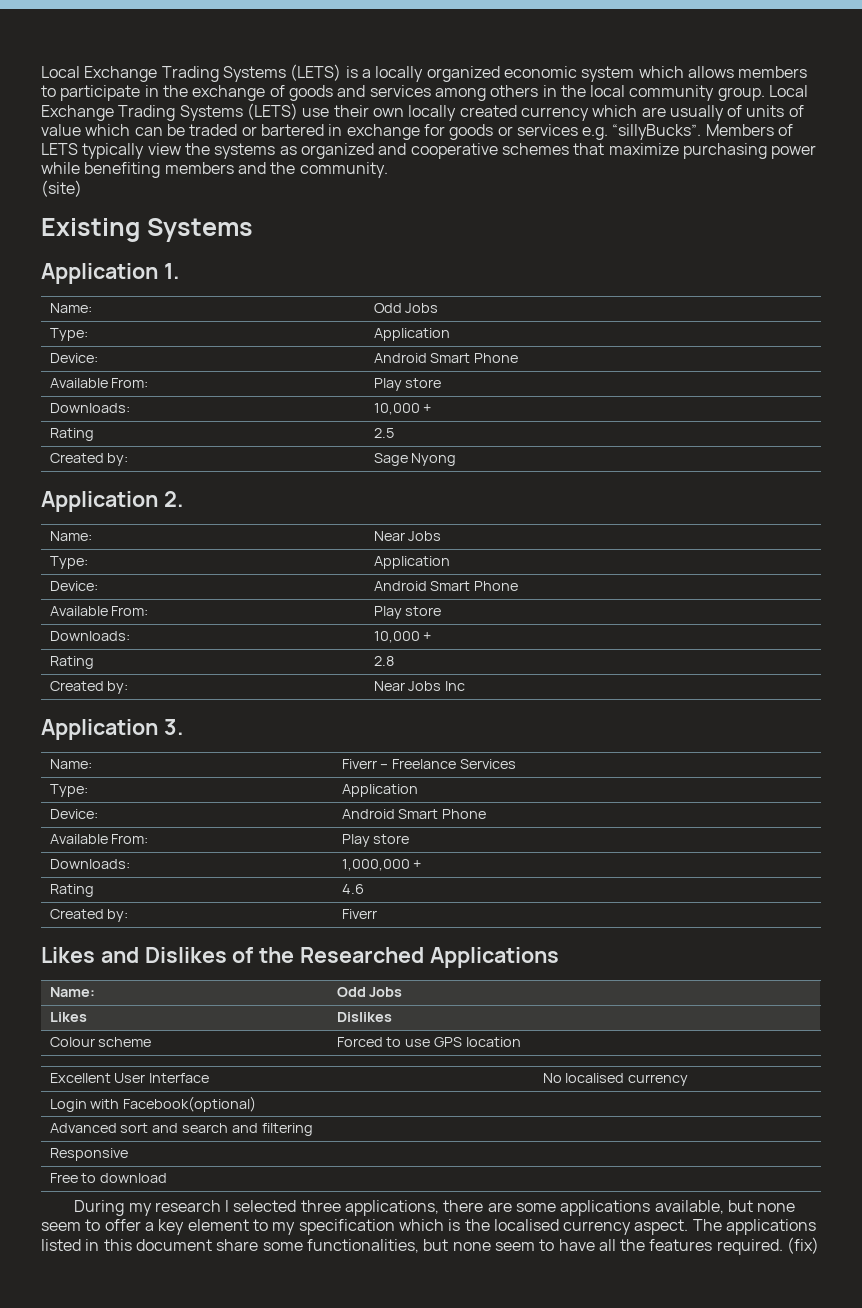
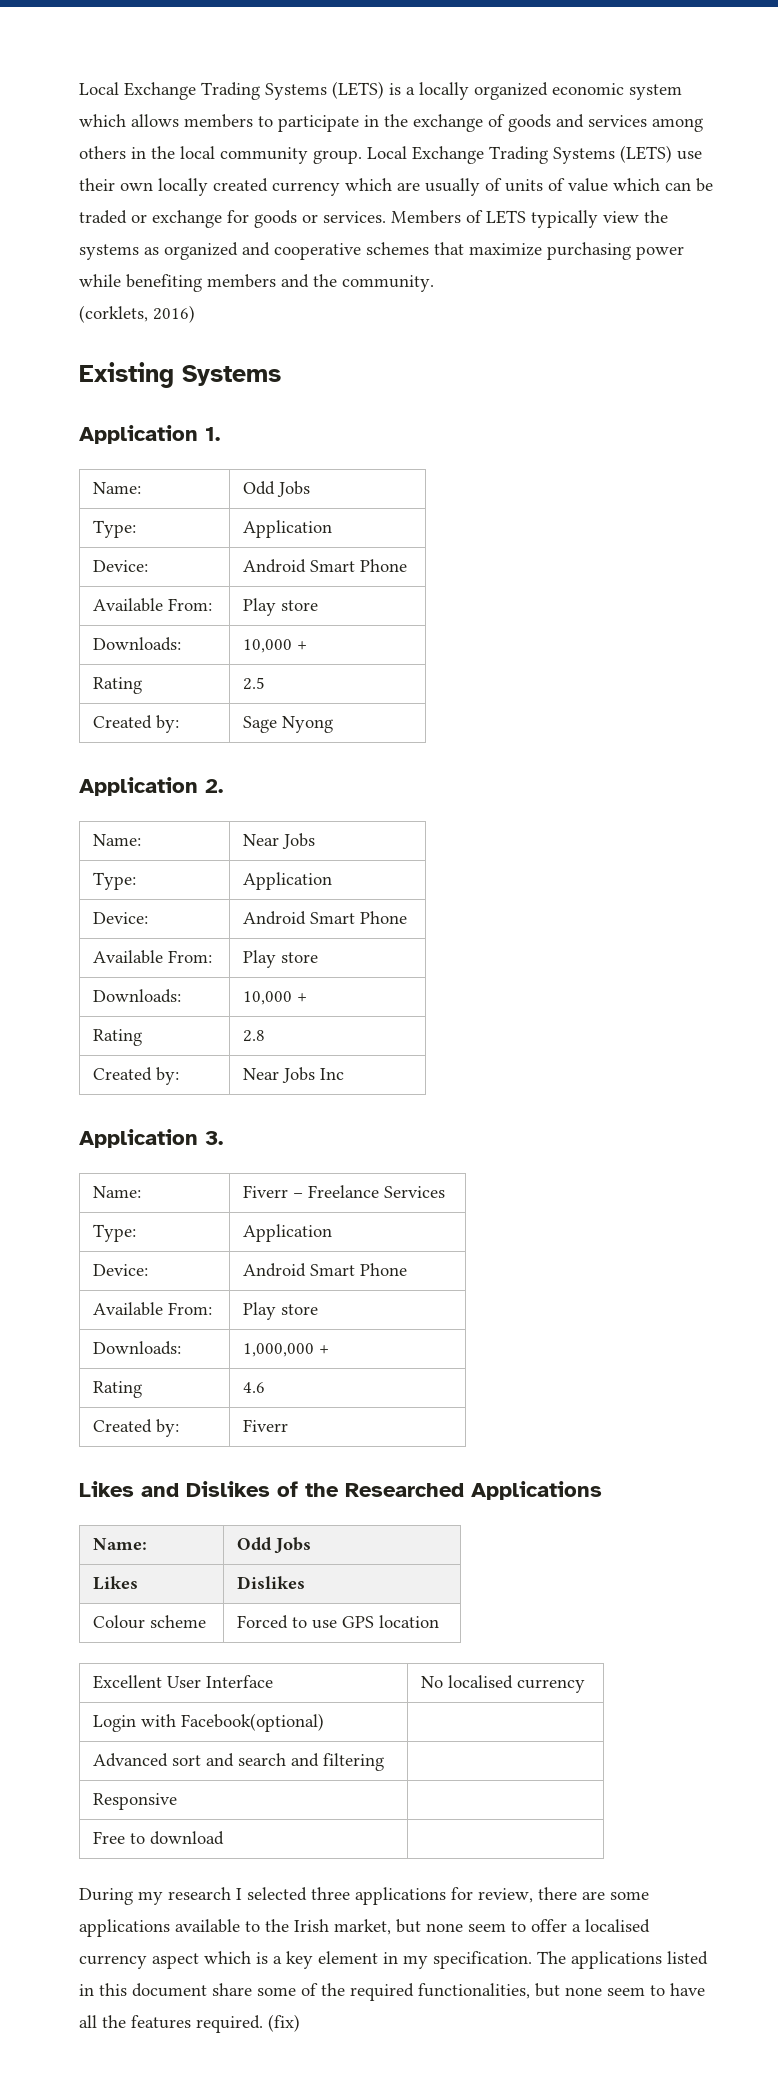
[260,124,343,136] bartered in -> (147, 218) none
[516,124,702,140] services e.g. “sillyBucks”. -> [323,211,386,223] services.
[41,180,82,197] (site) -> [79,305,195,323] (corklets, 2016)
[345,1200,440,1216] applications, -> [355,1887,533,1905] applications for review,
[654,1200,724,1214] available, -> [175,1919,391,1935] available to the Irish market,
[158,1219,689,1235] key element to my specification which is the localised currency aspect. -> [585,1919,650,1933] [79,1951,532,1969] localised currency aspect which is a key element in my specification.
(303, 1246) none -> [301,1983,414,2001] of the required

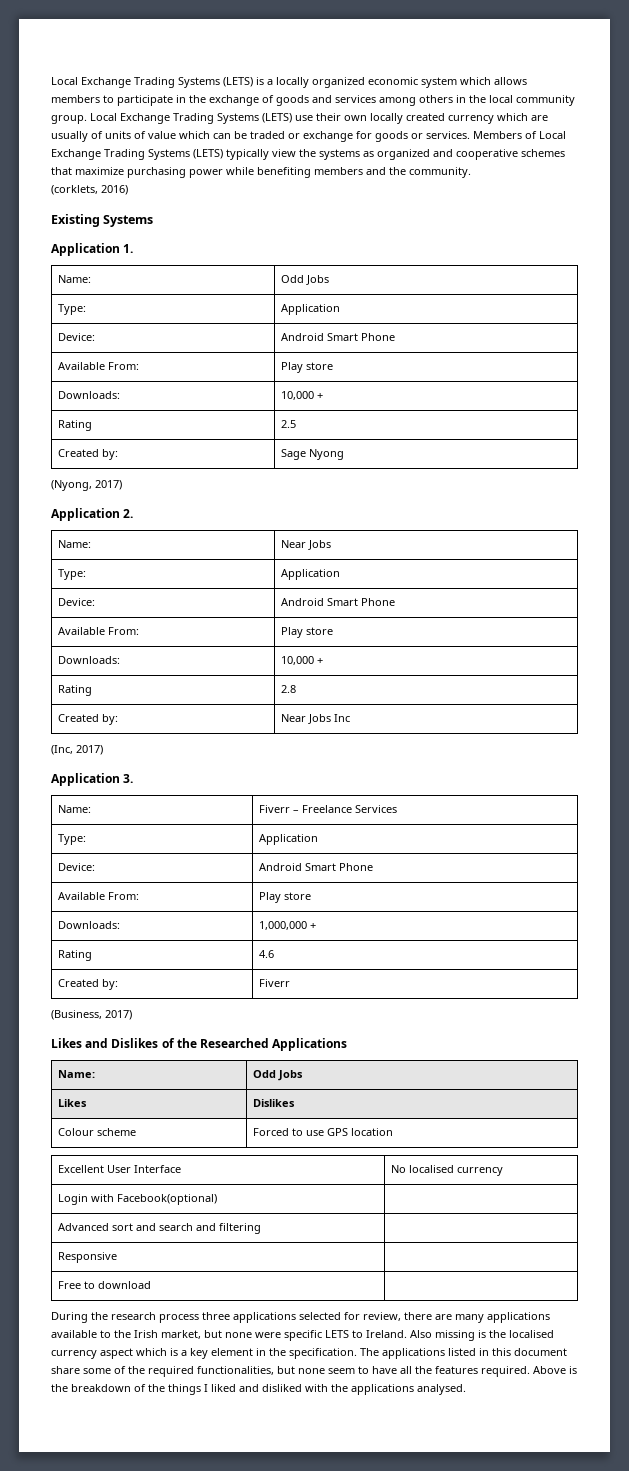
[486,210,526,224] LETS -> [539,131,566,139] [51,149,223,160] Local Exchange Trading Systems (LETS)
(334, 724) none -> [51,480,122,491] // (Nyong, 2017)
(345, 1074) none -> [51,745,103,755] // (Inc, 2017)
(289, 1425) none -> [51,1010,132,1020] // (Business, 2017)
[138,1887,307,1905] my research I selected -> [91,1312,199,1323] the research process
(446, 1896) none -> [299,1312,341,1320] selected
[610,1891,649,1900] some -> [455,1314,484,1323] many
[468,1919,581,1932] seem to offer a -> [255,1330,506,1341] were specific LETS to Ireland. Also missing is the
[403,1955,428,1969] my -> [269,1348,286,1356] the
[268,2014,300,2032] (fix) -> [533,1366,577,1374] [51,1384,466,1395] Above is the breakdown of the things I liked and disliked with the applications analysed.

